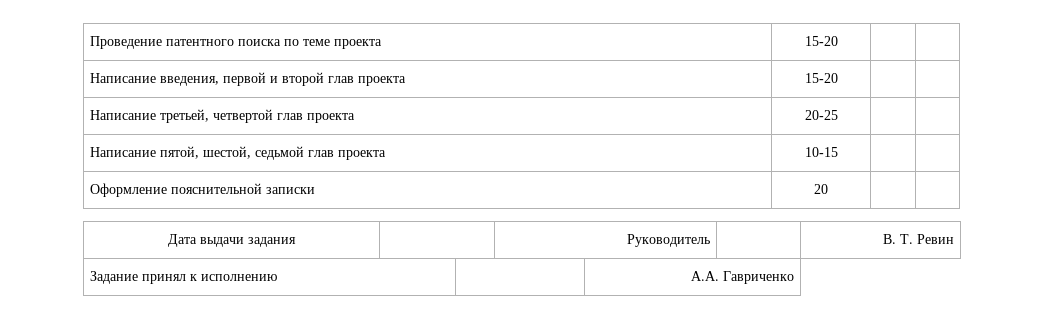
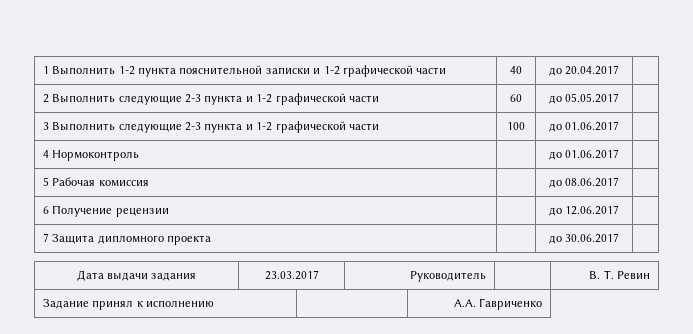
[90,36,383,49] [804,36,838,46] [90,72,407,86] [804,73,838,83] [90,109,356,123] [804,110,838,120] [90,146,387,160] [804,147,838,157] [90,183,316,197] [813,184,828,194] Проведение патентного поиска по теме проекта | 15-20 | | // Написание введения, первой и второй глав проекта | 15-20 | | // Написание третьей, четвертой глав проекта | 20-25 | | // Написание пятой, шестой, седьмой глав проекта | 10-15 | | // Оформление пояснительной записки | 20 | -> [42,65,447,77] [510,66,522,74] [548,65,620,76] [42,93,379,105] [510,94,522,102] [548,93,620,104] [42,121,379,133] [507,122,525,130] [548,121,620,132] [42,150,140,161] [548,149,620,160] [42,177,149,187] [548,177,620,188] [42,205,169,217] [548,205,620,216] [42,233,212,245] [548,233,620,244] 1 Выполнить 1-2 пункта пояснительной записки и 1-2 графической части | 40 | до 20.04.2017 | // 2 Выполнить следующие 2-3 пункта и 1-2 графической части | 60 | до 05.05.2017 | // 3 Выполнить следующие 2-3 пункта и 1-2 графической части | 100 | до 01.06.2017 | // 4 Нормоконтроль | | до 01.06.2017 | // 5 Рабочая комиссия | | до 08.06.2017 | // 6 Получение рецензии | | до 12.06.2017 | // 7 Защита дипломного проекта | | до 30.06.2017
(296, 242) none -> [264,270,319,280] 23.03.2017

